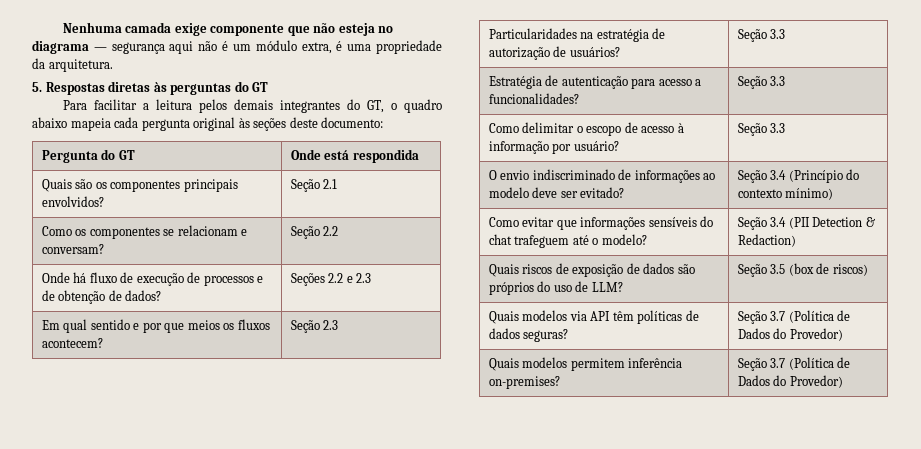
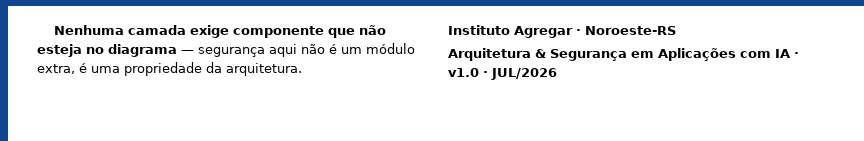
[32,81,269,95] [62,99,442,113] [32,117,384,131] [41,149,135,163] [290,149,419,163] [41,179,238,192] [41,196,104,207] [290,179,338,192] [41,225,248,239] [41,244,104,254] [290,226,339,239] [41,272,264,286] [41,290,162,304] [290,273,372,286] [41,319,270,333] [41,338,103,348] [290,320,339,333] [488,28,666,42] [488,46,620,60] [737,29,786,42] [488,75,702,89] [488,93,579,104] [737,76,786,89] [488,122,684,136] [488,141,619,154] [737,123,786,136] [488,169,716,183] [488,187,625,198] [737,169,860,183] [737,188,834,200] [488,216,714,230] [488,234,647,248] [737,217,875,230] [737,234,796,247] [488,263,695,277] [488,281,623,295] [737,263,868,277] [488,310,699,324] [488,328,569,342] [737,310,851,324] [737,328,843,341] [488,357,683,371] [488,376,560,389] [737,357,851,371] [737,375,843,388] 5. Respostas diretas às perguntas do GT // Para facilitar a leitura pelos demais integrantes do GT, o quadro abaixo mapeia cada pergunta original às seções deste documento: // Pergunta do GT | Onde está respondida // Quais são os componentes principais envolvidos? | Seção 2.1 // Como os componentes se relacionam e conversam? | Seção 2.2 // Onde há fluxo de execução de processos e de obtenção de dados? | Seções 2.2 e 2.3 // Em qual sentido e por que meios os fluxos acontecem? | Seção 2.3 // Particularidades na estratégia de autorização de usuários? | Seção 3.3 // Estratégia de autenticação para acesso a funcionalidades? | Seção 3.3 // Como delimitar o escopo de acesso à informação por usuário? | Seção 3.3 // O envio indiscriminado de informações ao modelo deve ser evitado? | Seção 3.4 (Princípio do contexto mínimo) // Como evitar que informações sensíveis do chat trafeguem até o modelo? | Seção 3.4 (PII Detection & Redaction) // Quais riscos de exposição de dados são próprios do uso de LLM? | Seção 3.5 (box de riscos) // Quais modelos via API têm políticas de dados seguras? | Seção 3.7 (Política de Dados do Provedor) // Quais modelos permitem inferência on-premises? | Seção 3.7 (Política de Dados do Provedor) -> [448,25,676,38] [448,48,799,61] [448,68,557,80] Instituto Agregar · Noroeste-RS // Arquitetura & Segurança em Aplicações com IA · v1.0 · JUL/2026

